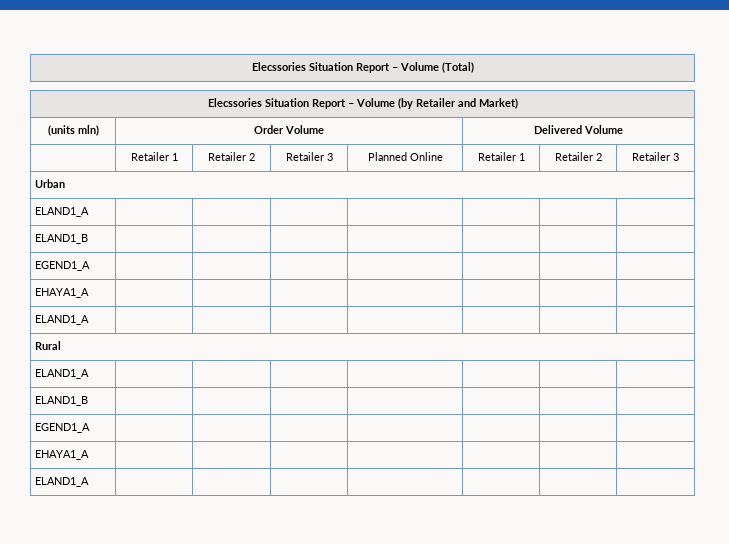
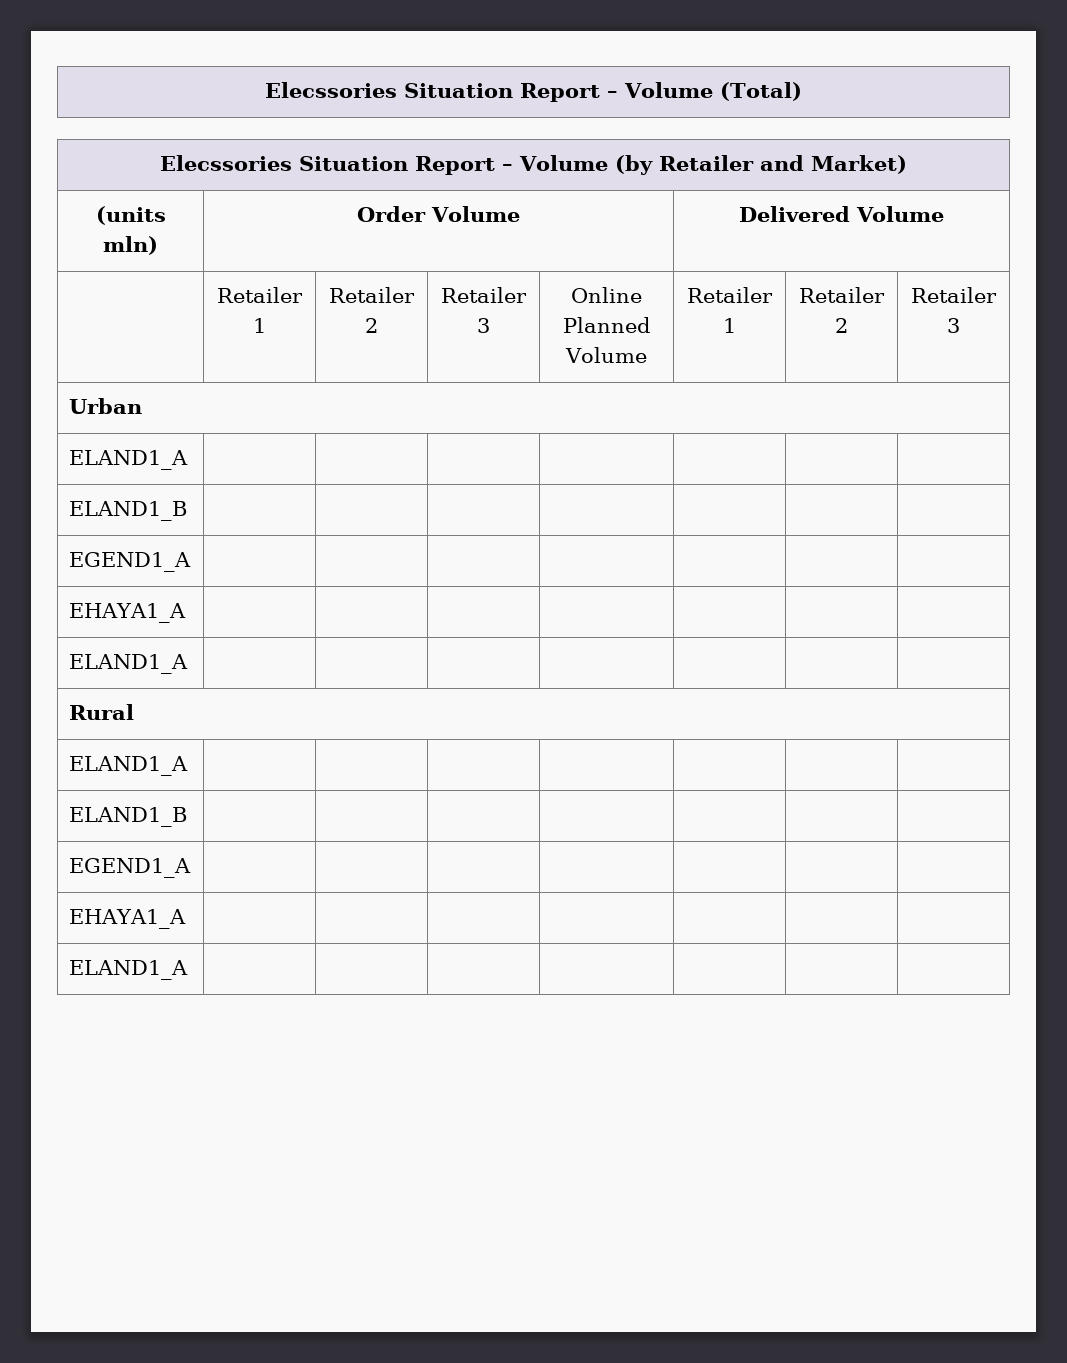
[367,152,443,161] Planned Online -> [571,287,642,303] [563,317,650,333] [565,347,648,363] Online Planned Volume

